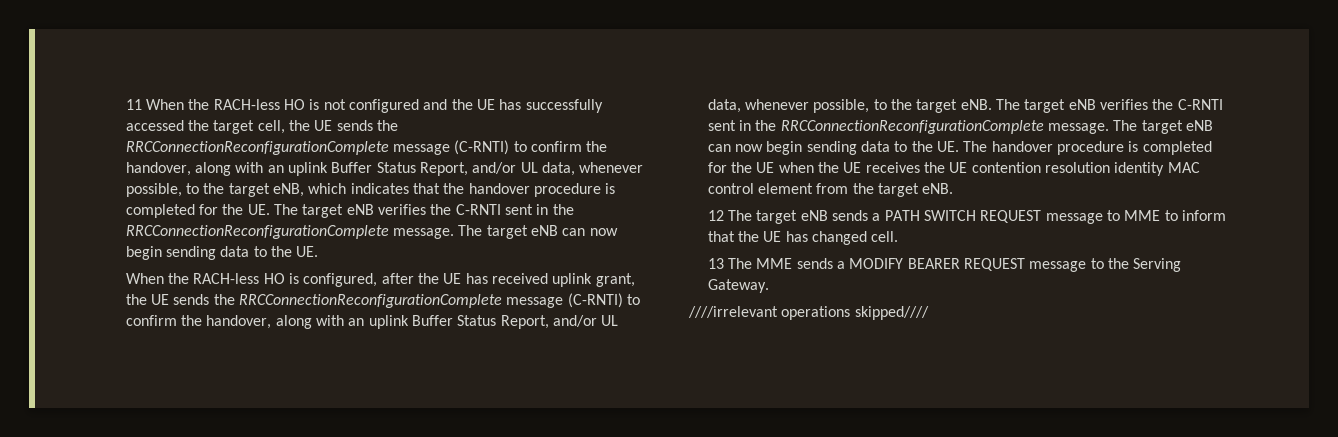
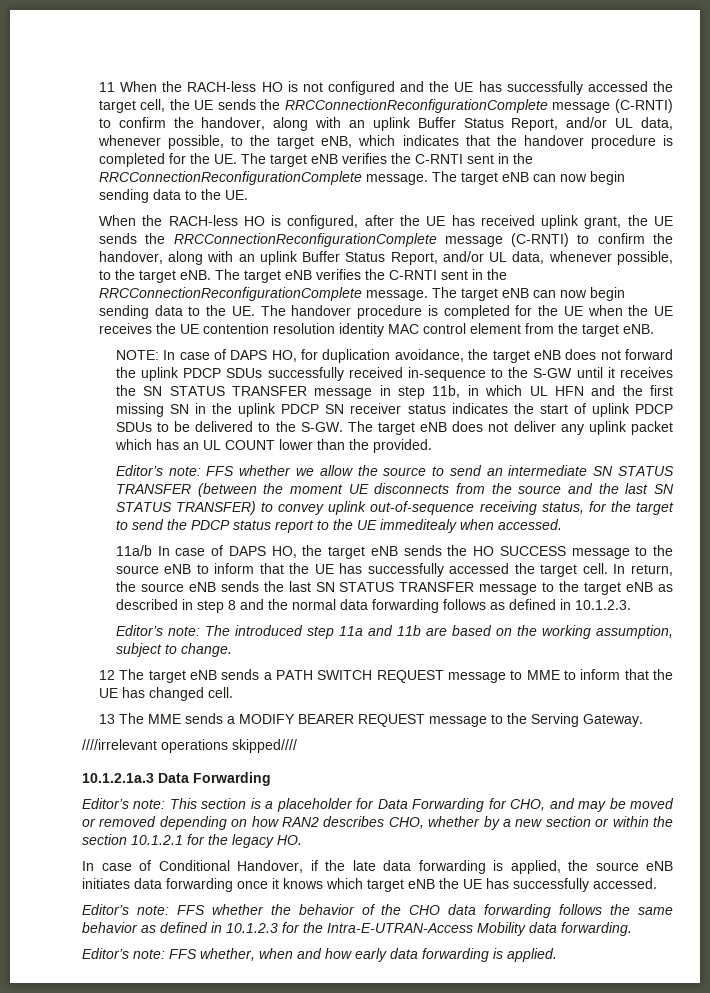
(954, 188) none -> [115,349,673,363] [115,367,673,381] [115,385,673,399] [115,403,673,417] [115,421,673,435] [114,439,432,453] [115,465,675,476] [115,483,674,497] [115,501,674,515] [115,519,562,533] [115,545,673,559] [115,563,673,577] [115,581,673,595] [115,599,631,613] [115,625,673,639] [115,643,232,657] // NOTE: In case of DAPS HO, for duplication avoidance, the target eNB does not forward the uplink PDCP SDUs successfully received in-sequence to the S-GW until it receives the SN STATUS TRANSFER message in step 11b, in which UL HFN and the first missing SN in the uplink PDCP SN receiver status indicates the start of uplink PDCP SDUs to be delivered to the S-GW. The target eNB does not deliver any uplink packet which has an UL COUNT lower than the provided. // Editor’s note: FFS whether we allow the source to send an intermediate SN STATUS TRANSFER (between the moment UE disconnects from the source and the last SN STATUS TRANSFER) to convey uplink out-of-sequence receiving status, for the target to send the PDCP status report to the UE immeditealy when accessed. // 11a/b In case of DAPS HO, the target eNB sends the HO SUCCESS message to the source eNB to inform that the UE has successfully accessed the target cell. In return, the source eNB sends the last SN STATUS TRANSFER message to the target eNB as described in step 8 and the normal data forwarding follows as defined in 10.1.2.3. // Editor’s note: The introduced step 11a and 11b are based on the working assumption, subject to change.
(929, 313) none -> [82,772,271,786] [82,798,674,812] [82,816,673,830] [82,834,302,848] [82,860,673,874] [82,878,657,892] [82,904,673,918] [82,922,632,936] [82,948,557,962] // 10.1.2.1a.3 Data Forwarding // Editor’s note: This section is a placeholder for Data Forwarding for CHO, and may be moved or removed depending on how RAN2 describes CHO, whether by a new section or within the section 10.1.2.1 for the legacy HO. // In case of Conditional Handover, if the late data forwarding is applied, the source eNB initiates data forwarding once it knows which target eNB the UE has successfully accessed. // Editor’s note: FFS whether the behavior of the CHO data forwarding follows the same behavior as defined in 10.1.2.3 for the Intra-E-UTRAN-Access Mobility data forwarding. // Editor’s note: FFS whether, when and how early data forwarding is applied.

